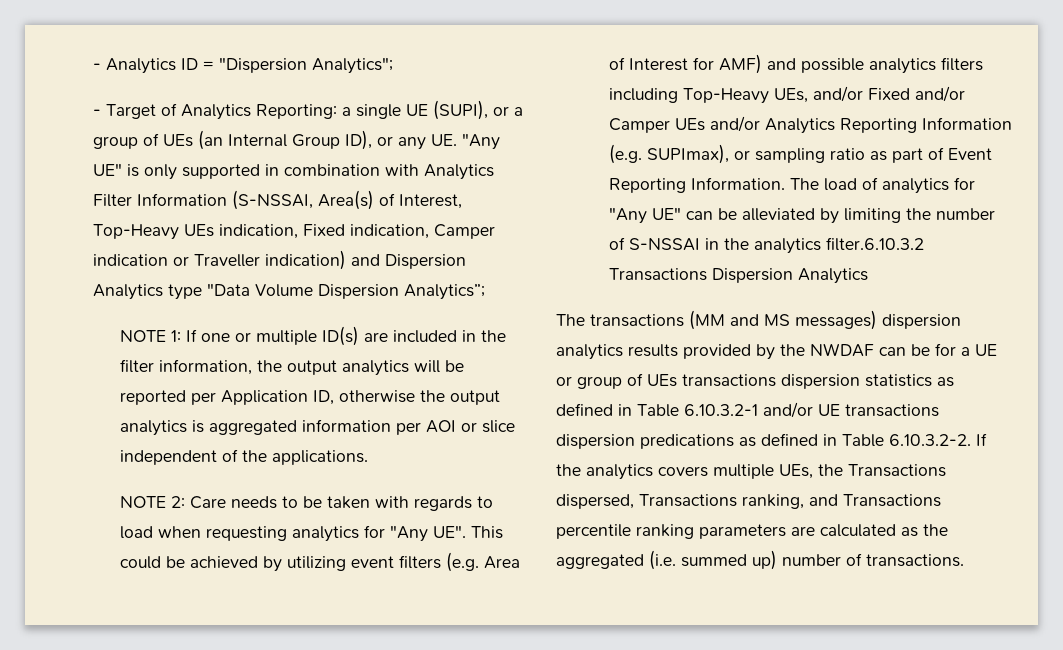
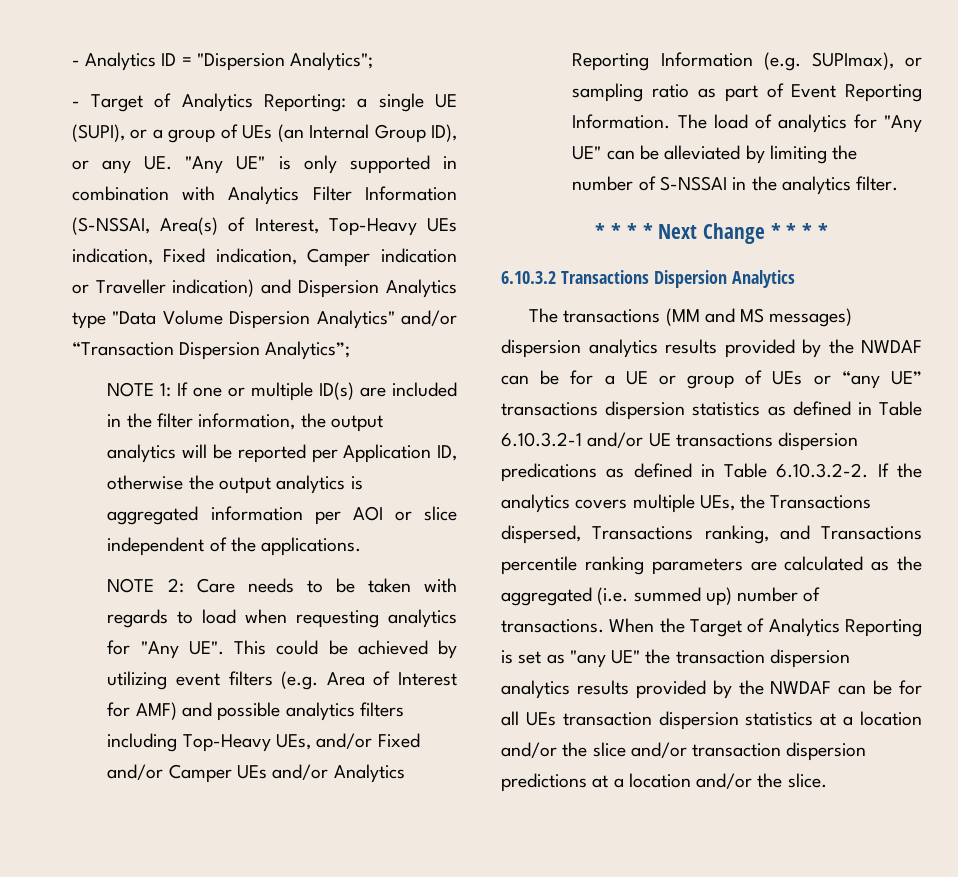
(400, 291) none -> [316,310,457,329] [71,342,261,360] Analytics" and/or “Transaction Dispersion
[825,237,924,251] filter.6.10.3.2 -> [856,176,899,191] [595,223,828,244] [501,271,556,284] filter. // * * * * Next Change * * * * // 6.10.3.2
(677, 380) none -> [813,371,922,389] or “any UE”
(964, 560) none -> [609,618,922,637] [501,649,850,668] [501,680,922,699] [501,711,922,730] [501,742,867,761] [501,773,827,792] When the Target of Analytics Reporting is set as "any UE" the transaction dispersion analytics results provided by the NWDAF can be for all UEs transaction dispersion statistics at a location and/or the slice and/or transaction dispersion predictions at a location and/or the slice.

